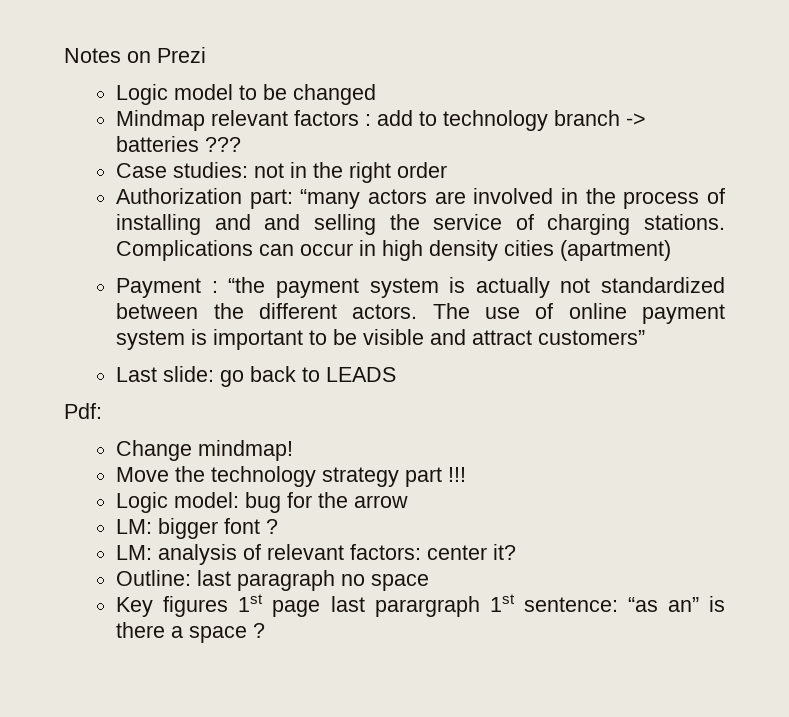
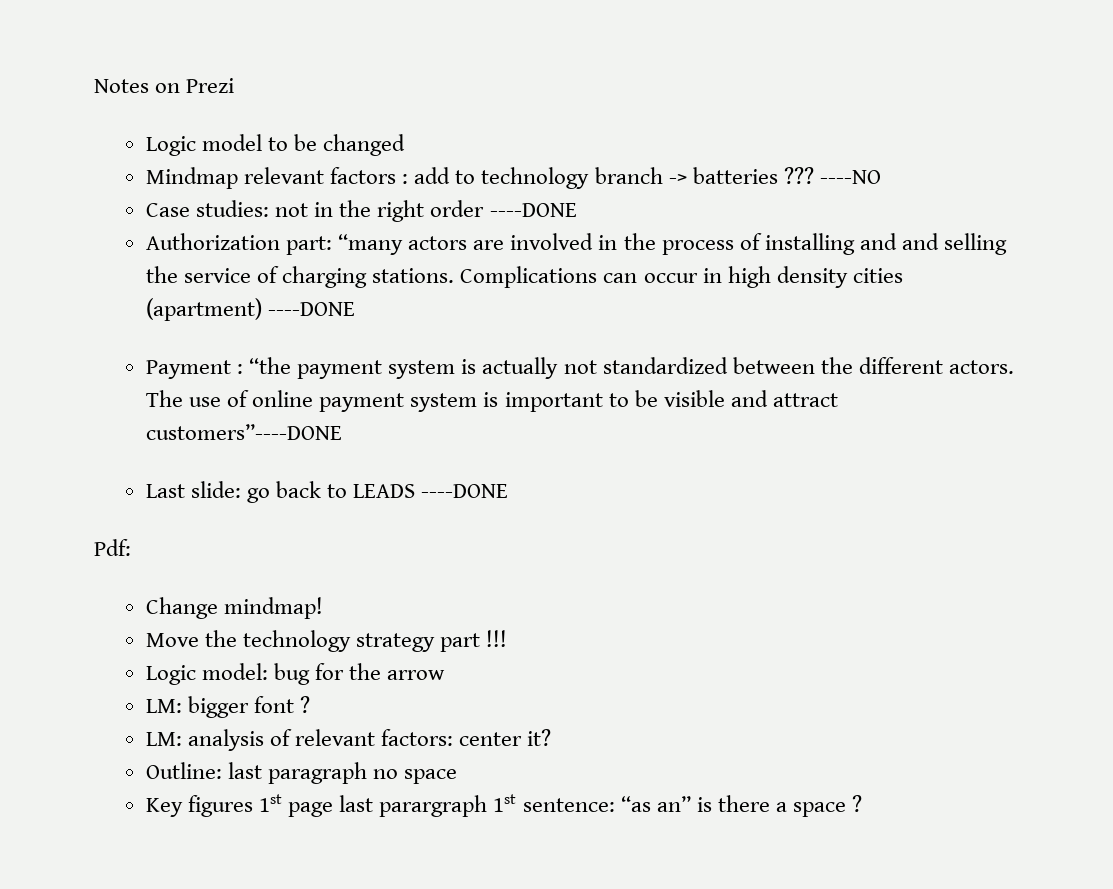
(242, 144) none -> [819,170,881,184] ----NO
(448, 170) none -> [489,203,577,217] ----DONE
(672, 250) none -> [268,302,356,316] ----DONE
[538,330,646,345] customers” -> [145,424,342,440] customers”----DONE
(397, 374) none -> [421,484,509,498] ----DONE

